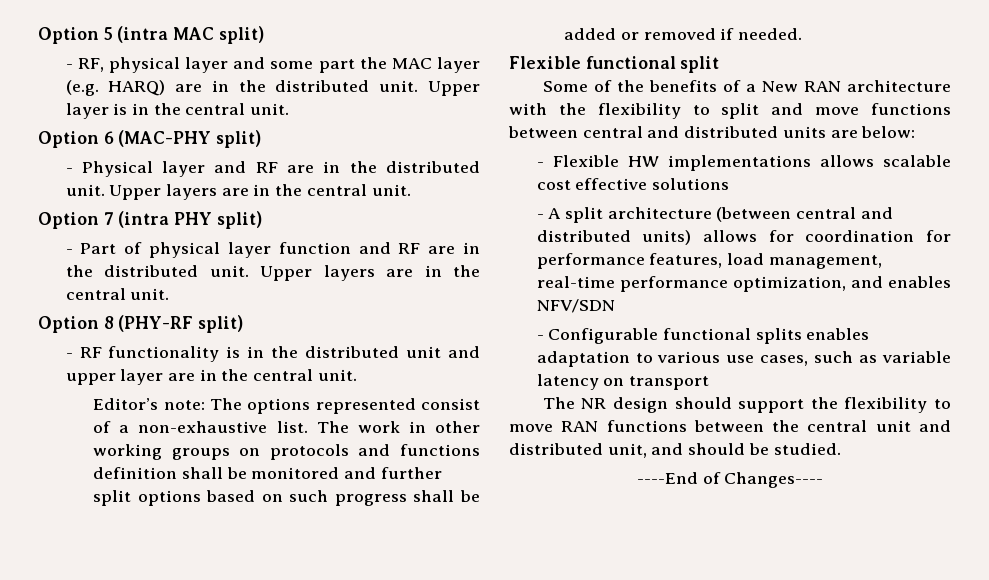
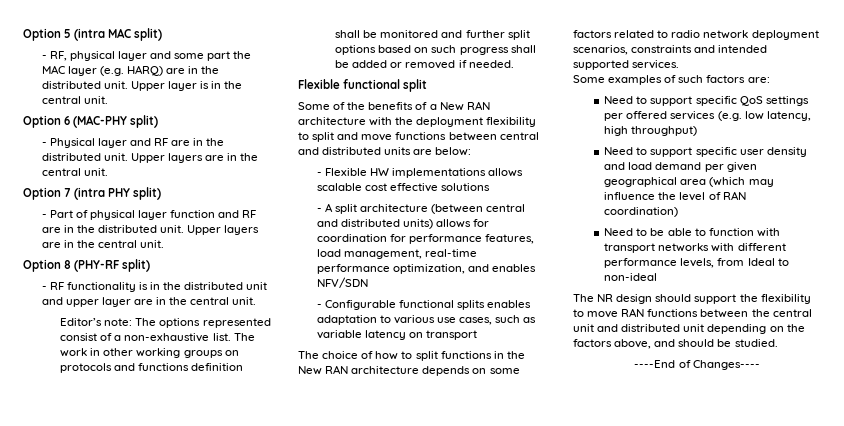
(586, 109) none -> [416,117,484,127] deployment
(710, 383) none -> [298,351,525,361] [298,365,520,376] [573,30,819,40] [573,45,768,55] [573,60,680,70] [573,75,770,85] [604,96,809,106] [604,111,811,121] [604,126,698,136] [604,147,807,157] [604,162,757,172] [604,177,774,187] [604,191,746,201] [604,207,679,217] [604,228,780,237] [604,243,786,253] [604,258,789,268] [604,273,658,281] // The choice of how to split functions in the New RAN architecture depends on some factors related to radio network deployment scenarios, constraints and intended supported services. // Some examples of such factors are: // Need to support specific QoS settings per offered services (e.g. low latency, high throughput) // Need to support specific user density and load demand per given geographical area (which may influence the level of RAN coordination) // Need to be able to function with transport networks with different performance levels, from Ideal to non-ideal
[607,443,647,458] unit, -> [683,324,805,334] [573,339,652,349] unit depending on the factors above,

